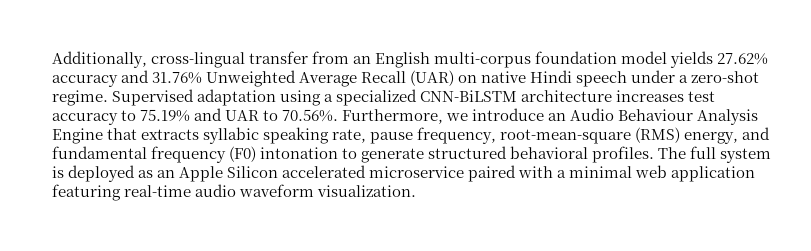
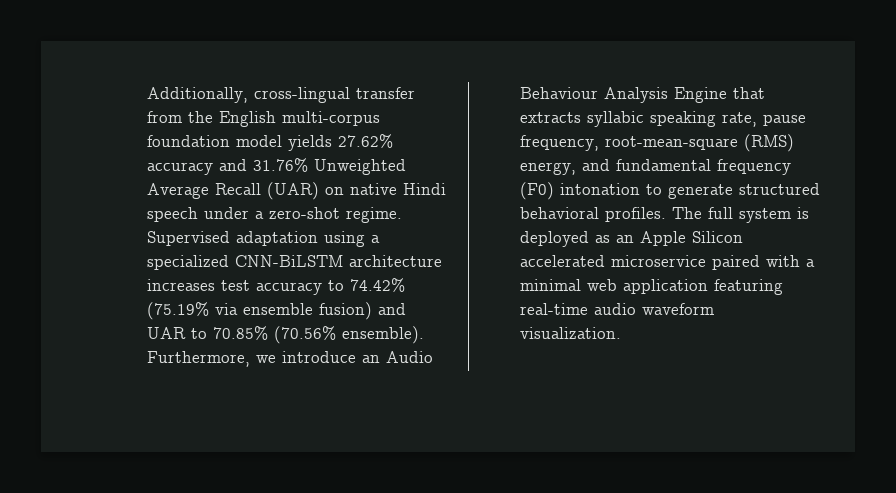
[353,56,372,64] an -> [187,111,213,123] the
[139,108,339,122] 75.19% and UAR to 70.56%. -> [349,278,405,292] [146,302,406,320] [146,326,424,344] 74.42% (75.19% via ensemble fusion) and UAR to 70.85% (70.56% ensemble).

